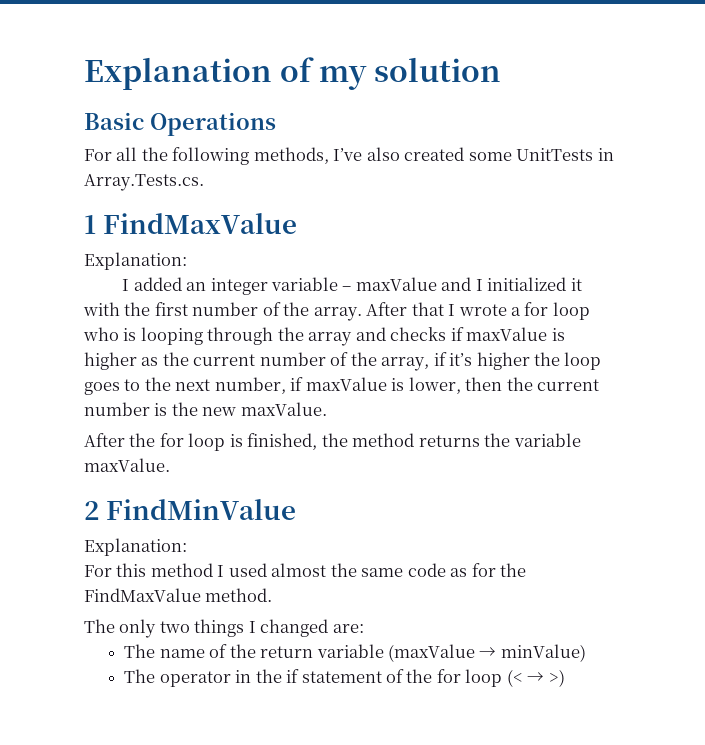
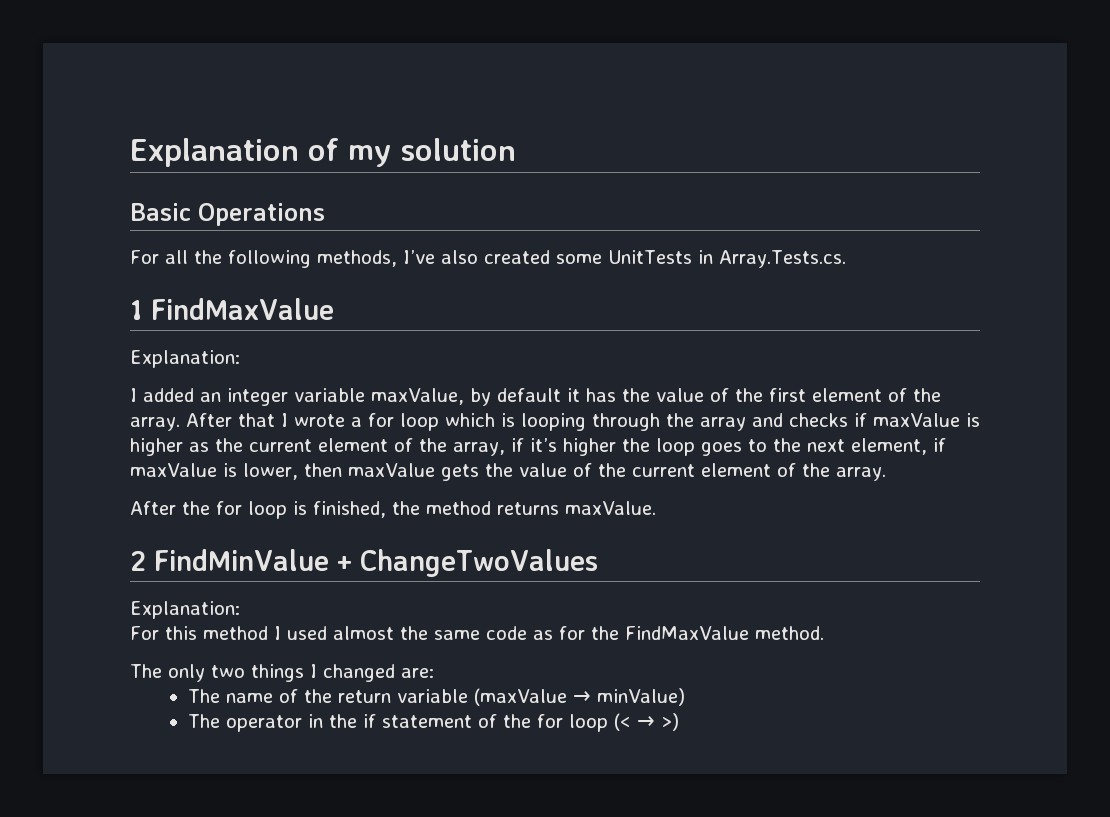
[342,277,582,291] [83,302,120,316] – maxValue and I initialized it with -> [371,388,729,406] maxValue, by default it has the value of
[192,302,259,316] number -> [811,388,882,402] element
[83,327,119,341] who -> [444,413,495,427] which
[259,352,326,366] number -> [318,438,388,452] element
[214,377,286,394] number, -> [851,438,927,455] element,
[506,377,600,391] [84,402,327,416] the current number is the new maxValue. -> [347,463,886,481] maxValue gets the value of the current element of the array.
[484,433,581,447] the variable -> (559, 508) none
(297, 509) none -> [336,549,598,577] + ChangeTwoValues

